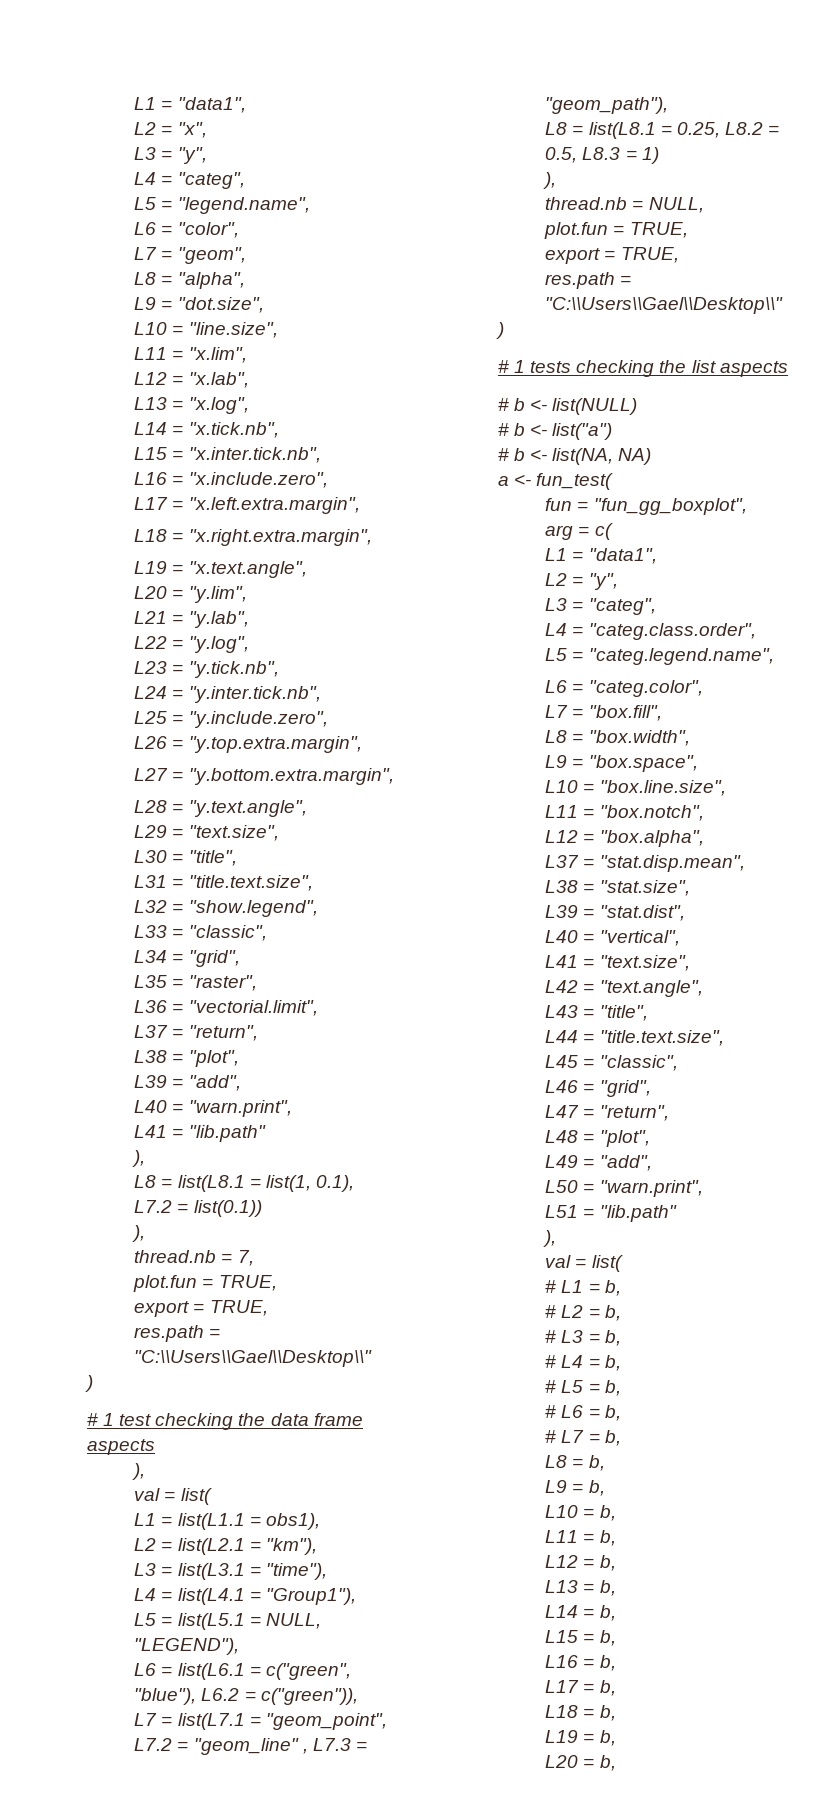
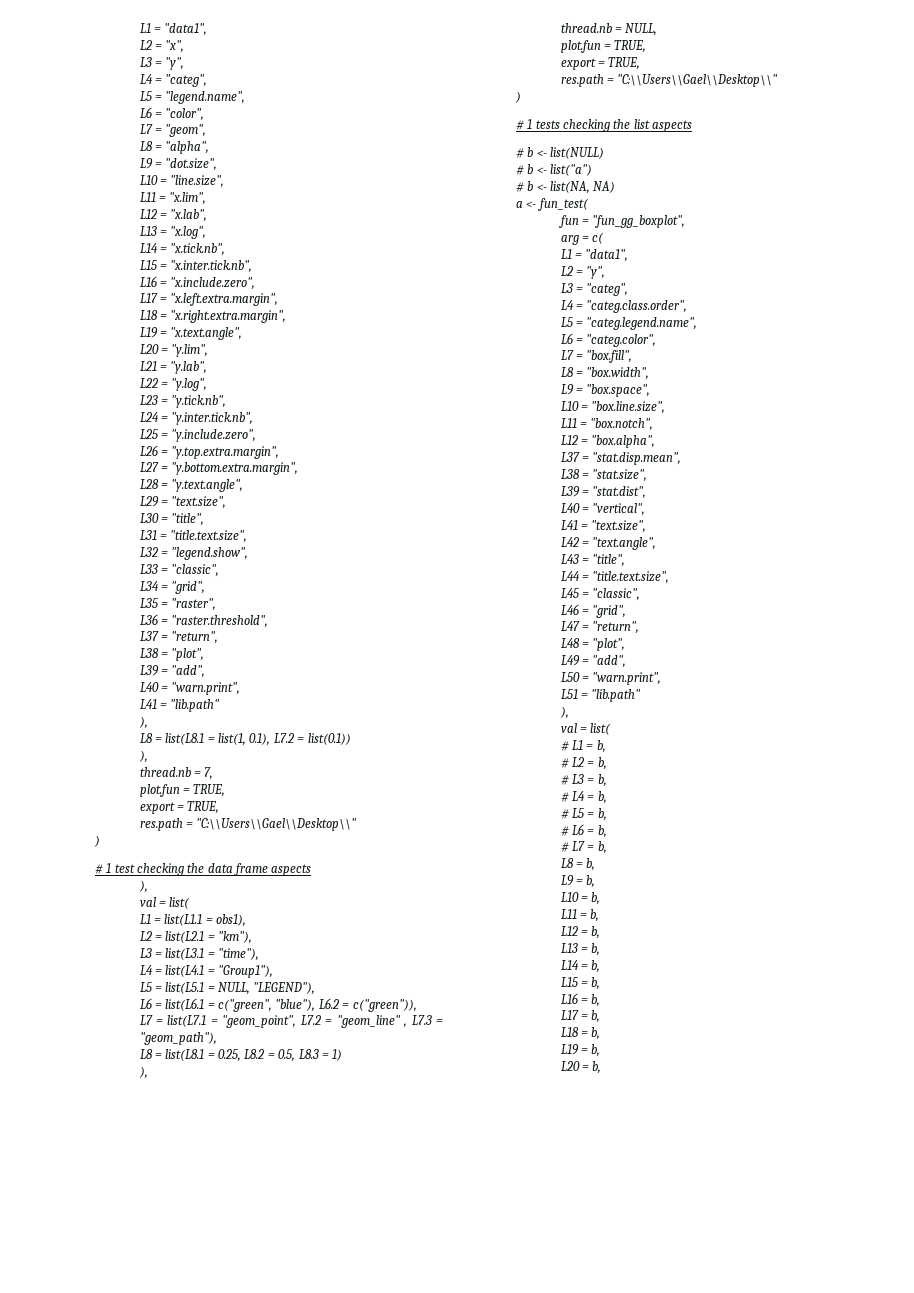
[188,900,318,917] "show.legend", -> [171,547,249,560] "legend.show",
[188,1000,318,1016] "vectorial.limit", -> [171,615,269,628] "raster.threshold",

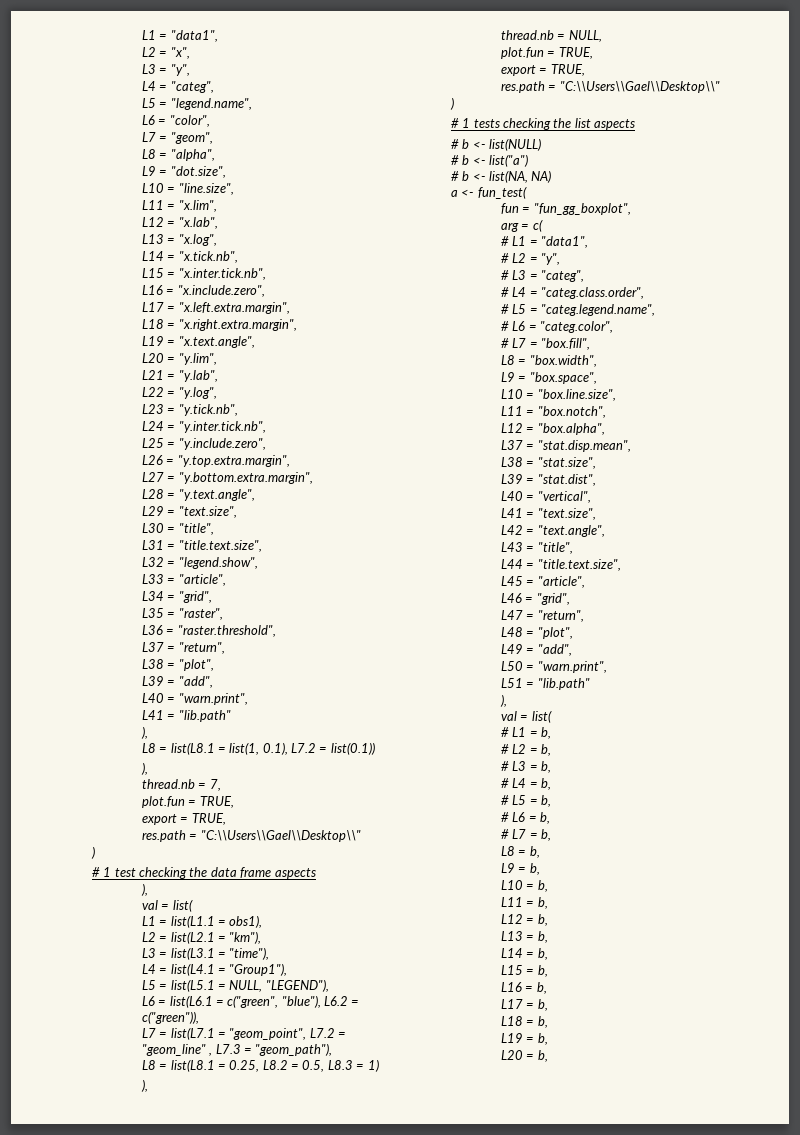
[171,564,220,577] "classic", -> [178,574,226,586] "article",
[560,249,629,262] L1 = "data1", // -> [500,236,588,248] [500,253,509,263] # L1 = "data1", // #
(606, 272) none -> [500,270,509,280] #
(629, 289) none -> [500,287,509,297] #
(688, 306) none -> [500,304,509,314] #
(698, 323) none -> [500,321,509,331] #
(657, 340) none -> [500,338,509,348] #
[592,588,641,601] "classic", -> [537,576,585,588] "article",

